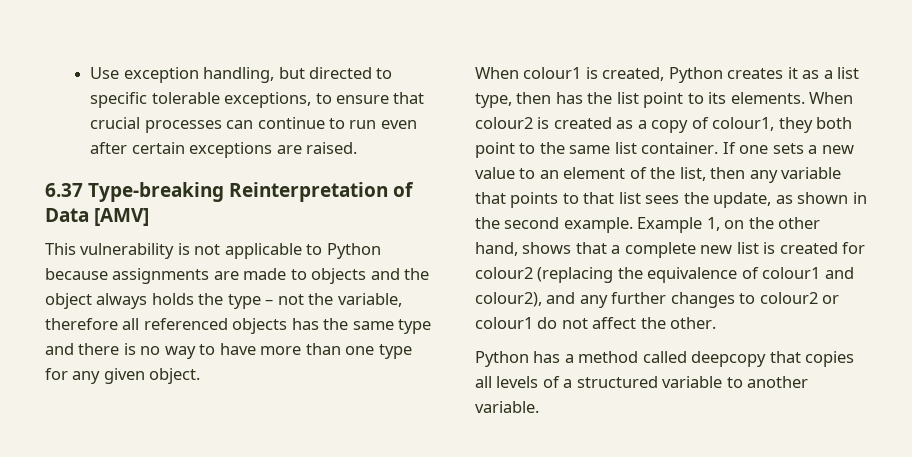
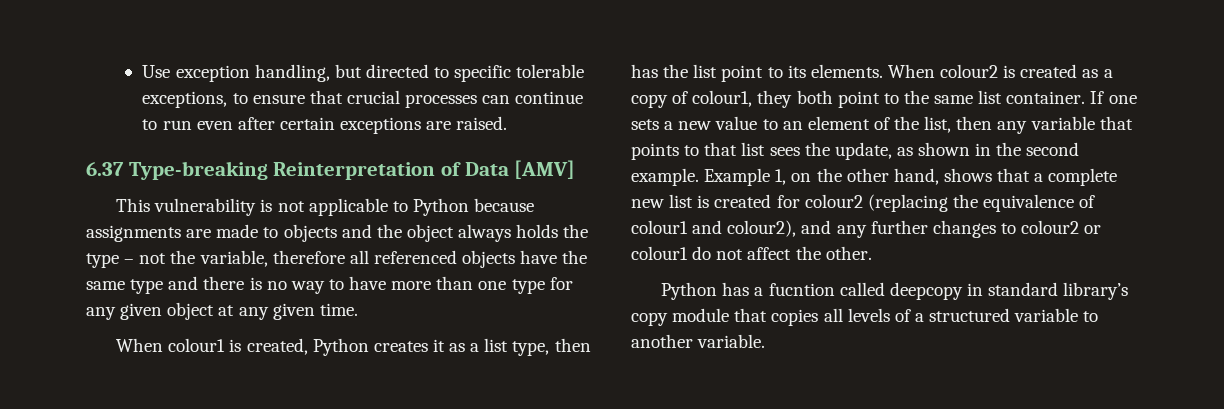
[291,318,319,330] has -> [520,250,558,264] have
[149,368,201,384] object. -> [167,302,358,320] object at any given time.
[578,351,639,363] method -> [768,283,835,296] fucntion
(767, 359) none -> [966,282,1129,300] [631,308,730,326] in standard library’s copy module

